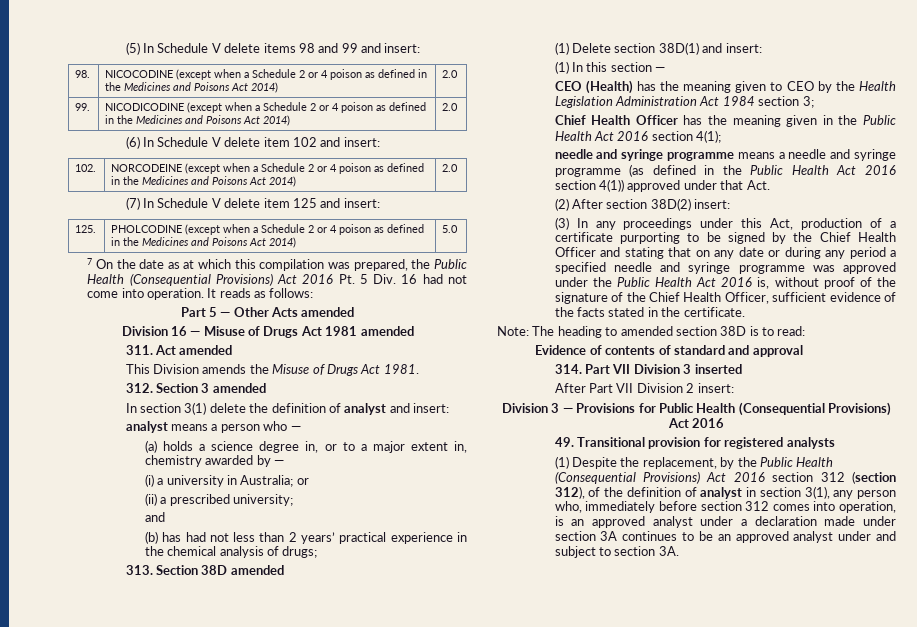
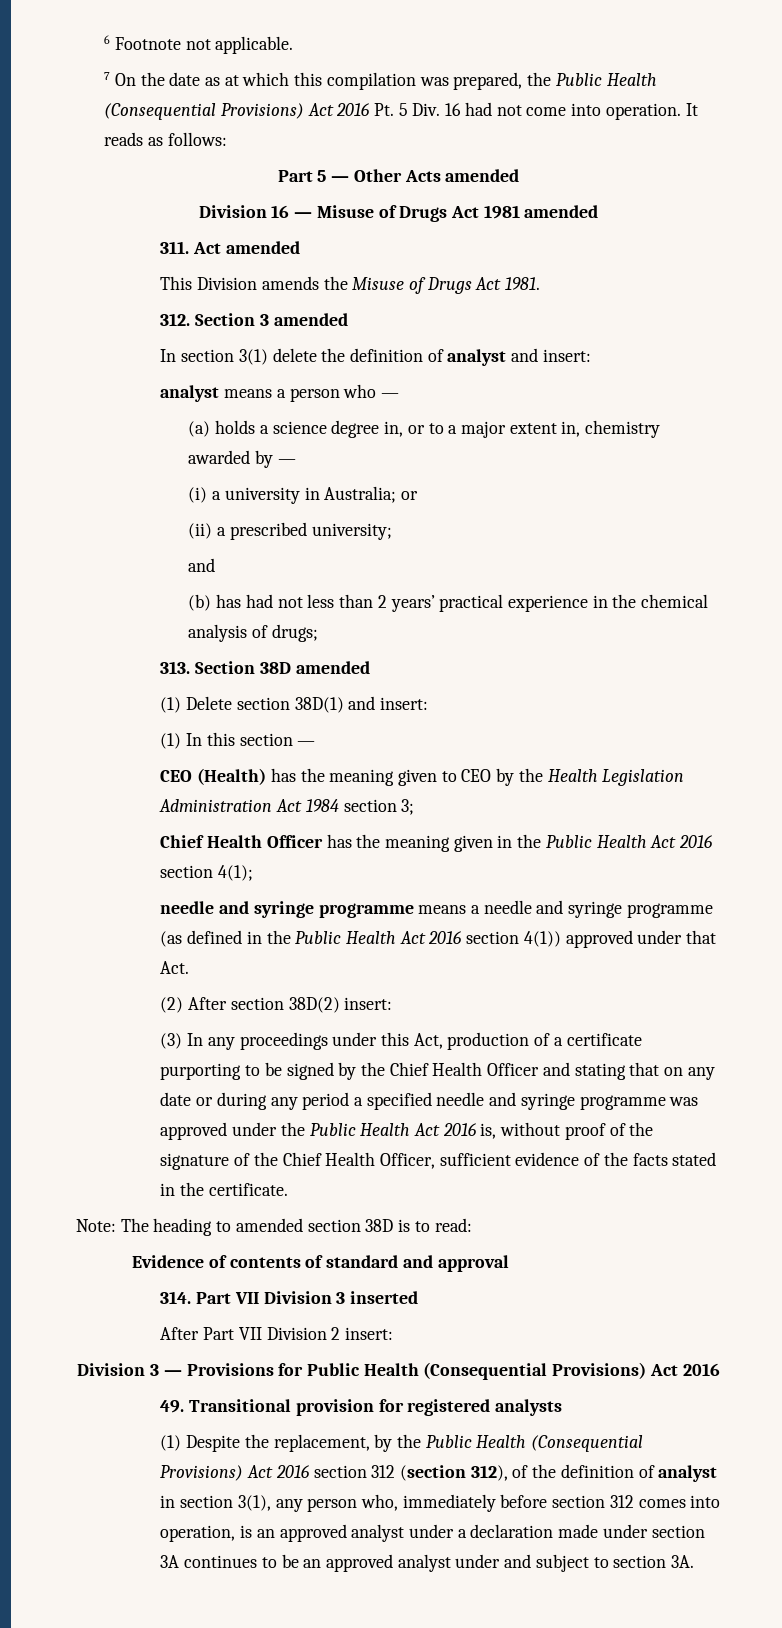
[125,42,421,55] [75,70,91,78] [105,69,428,80] [105,82,279,93] [442,70,459,78] [75,103,91,111] [105,102,427,113] [105,115,291,126] [442,103,459,111] [125,136,380,149] [75,164,97,172] [111,163,425,174] [111,176,297,187] [442,164,459,172] [125,197,380,210] [75,225,97,233] [111,224,425,235] [111,237,297,248] [442,225,459,233] (5) In Schedule V delete items 98 and 99 and insert: // 98. | NICOCODINE (except when a Schedule 2 or 4 poison as defined in the Medicines and Poisons Act 2014) | 2.0 // 99. | NICODICODINE (except when a Schedule 2 or 4 poison as defined in the Medicines and Poisons Act 2014) | 2.0 // (6) In Schedule V delete item 102 and insert: // 102. | NORCODEINE (except when a Schedule 2 or 4 poison as defined in the Medicines and Poisons Act 2014) | 2.0 // (7) In Schedule V delete item 125 and insert: // 125. | PHOLCODINE (except when a Schedule 2 or 4 poison as defined in the Medicines and Poisons Act 2014) | 5.0 -> [104,35,294,54] 6 Footnote not applicable.

